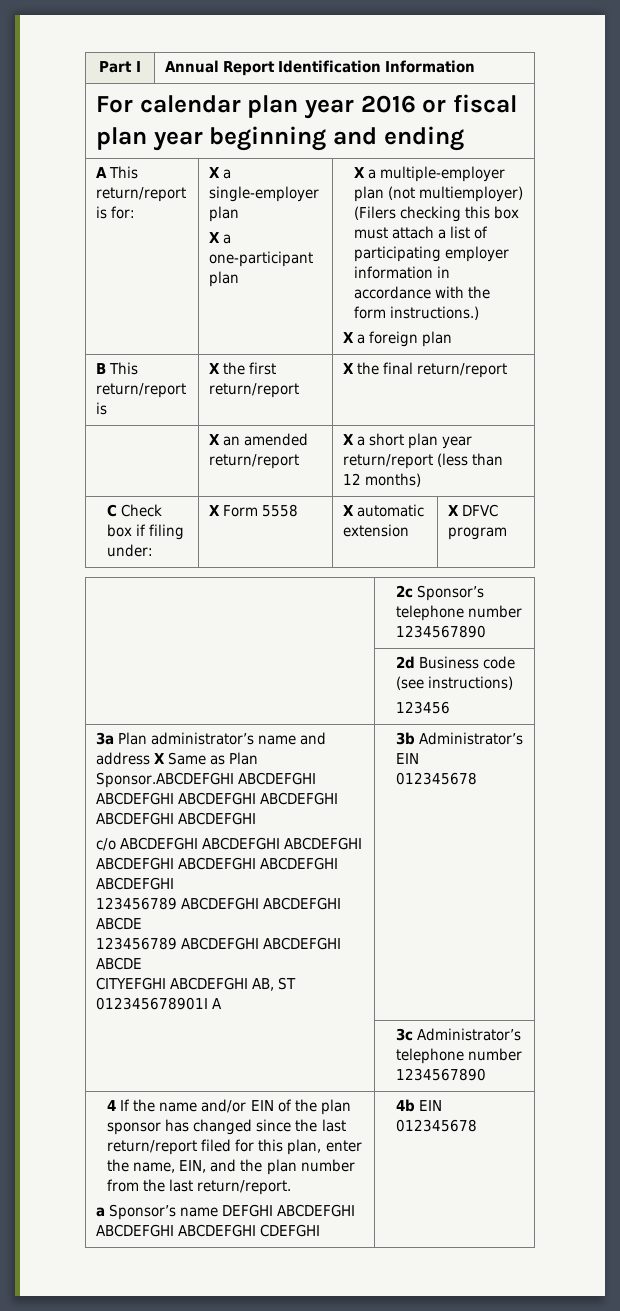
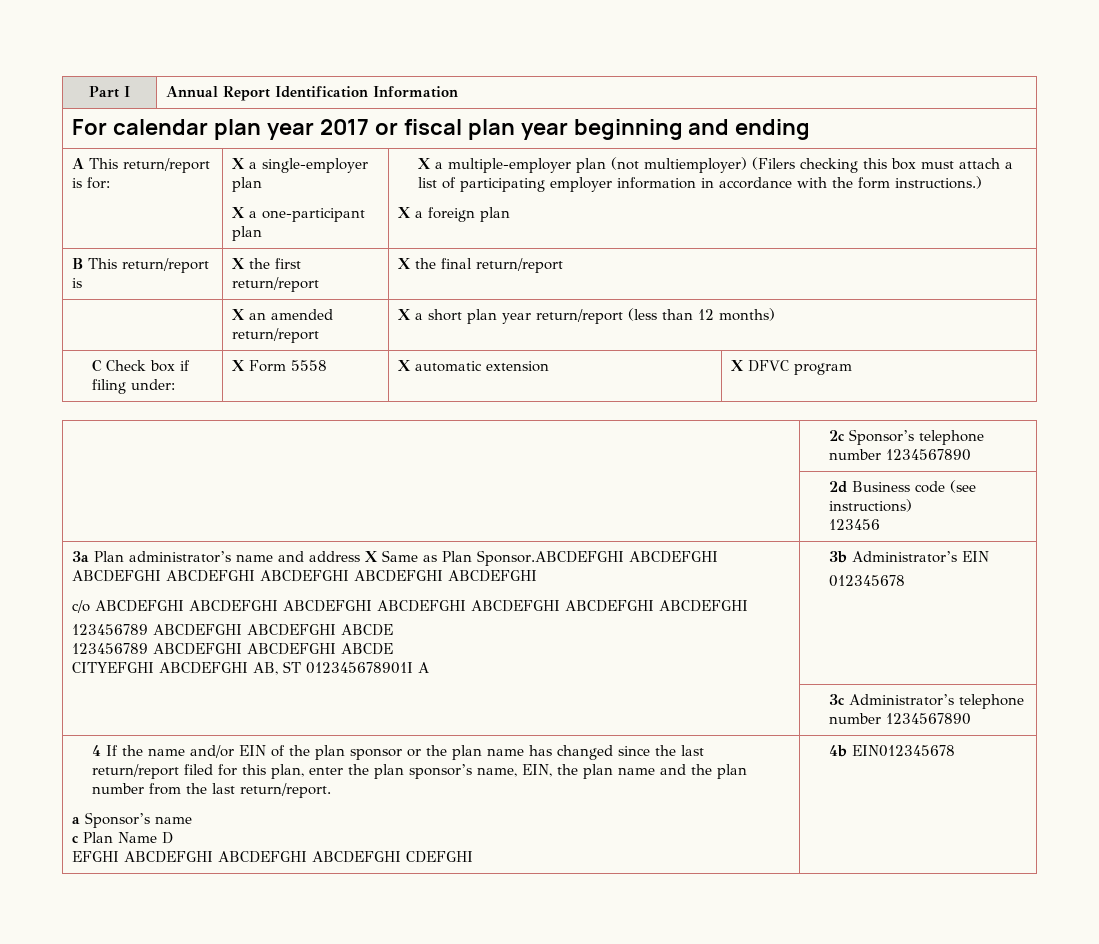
[360,95,416,113] 2016 -> [319,119,369,135] 2017
(162, 1128) none -> [406,745,524,760] or the plan name
[133,1160,207,1173] name, EIN, -> [373,764,655,779] plan sponsor’s name, EIN, the plan name
[222,1204,274,1217] DEFGHI -> [72,832,174,844] [72,851,120,862] // c Plan Name D // EFGHI
[419,1100,443,1111] [396,1119,478,1132] EIN 012345678 -> [851,745,955,757] EIN012345678

